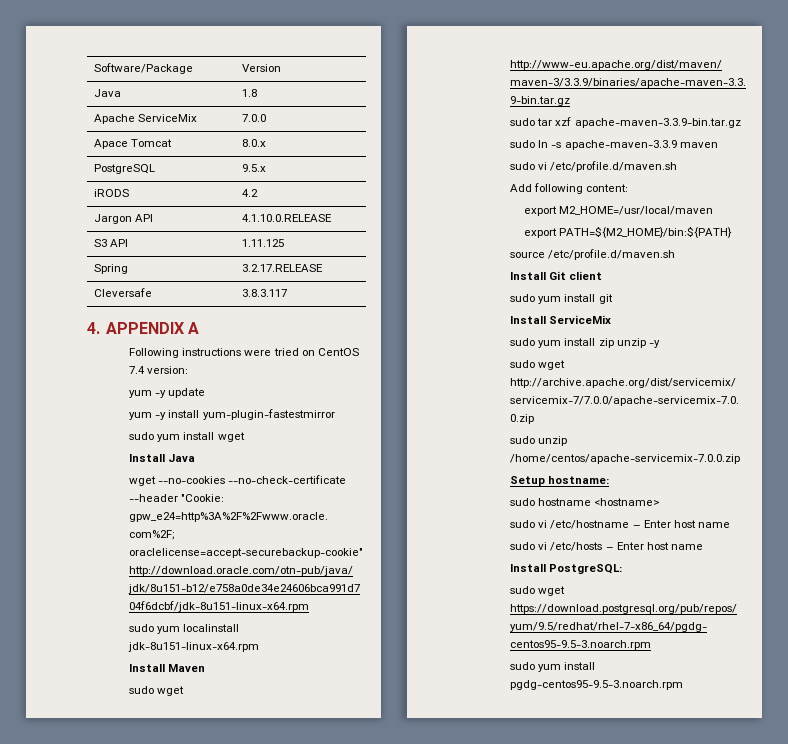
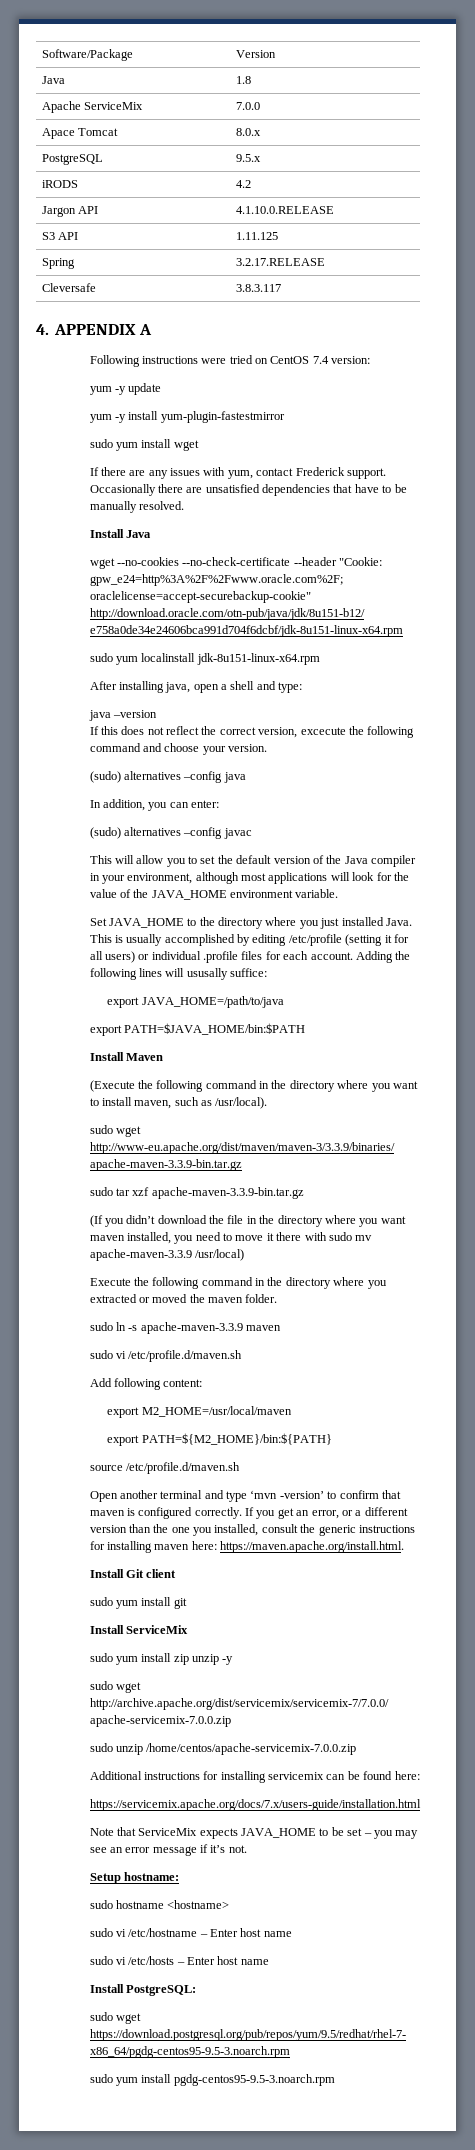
(245, 437) none -> [89,467,386,479] [89,484,407,496] [89,501,184,513] // If there are any issues with yum, contact Frederick support. Occasionally there are unsatisfied dependencies that have to be manually resolved.
[129,664,206,672] Install Maven -> [89,681,303,693] [88,710,157,721] [89,726,415,738] [89,743,268,755] [89,771,246,783] [89,799,220,811] [89,827,252,839] [89,855,417,867] [89,872,409,884] [89,889,339,900] [89,917,412,929] [89,934,409,946] [89,951,411,963] [89,968,268,980] [107,996,284,1008] [89,1023,305,1036] [89,1052,163,1061] [89,1080,418,1092] [89,1097,268,1109] After installing java, open a shell and type: // java –version // If this does not reflect the correct version, excecute the following command and choose your version. // (sudo) alternatives –config java // In addition, you can enter: // (sudo) alternatives –config javac // This will allow you to set the default version of the Java compiler in your environment, although most applications will look for the value of the JAVA_HOME environment variable. // Set JAVA_HOME to the directory where you just installed Java. This is usually accomplished by editing /etc/profile (setting it for all users) or individual .profile files for each account. Adding the following lines will ususally suffice: // export JAVA_HOME=/path/to/java // export PATH=$JAVA_HOME/bin:$PATH // Install Maven // (Execute the following command in the directory where you want to install maven, such as /usr/local).
(741, 123) none -> [89,1215,406,1227] [89,1232,373,1244] [89,1249,244,1261] [89,1277,387,1289] [89,1294,278,1303] // (If you didn’t download the file in the directory where you want maven installed, you need to move it there with sudo mv apache-maven-3.3.9 /usr/local) // Execute the following command in the directory where you extracted or moved the maven folder.
(676, 254) none -> [89,1490,401,1502] [89,1507,408,1519] [89,1524,415,1536] [89,1541,405,1553] // Open another terminal and type ‘mvn -version’ to confirm that maven is configured correctly. If you get an error, or a different version than the one you installed, consult the generic instructions for installing maven here: https://maven.apache.org/install.html.
(741, 459) none -> [89,1771,420,1783] [89,1799,421,1811] [89,1827,419,1839] [89,1844,247,1856] // Additional instructions for installing servicemix can be found here: // https://servicemix.apache.org/docs/7.x/users-guide/installation.html // Note that ServiceMix expects JAVA_HOME to be set – you may see an error message if it’s not.

